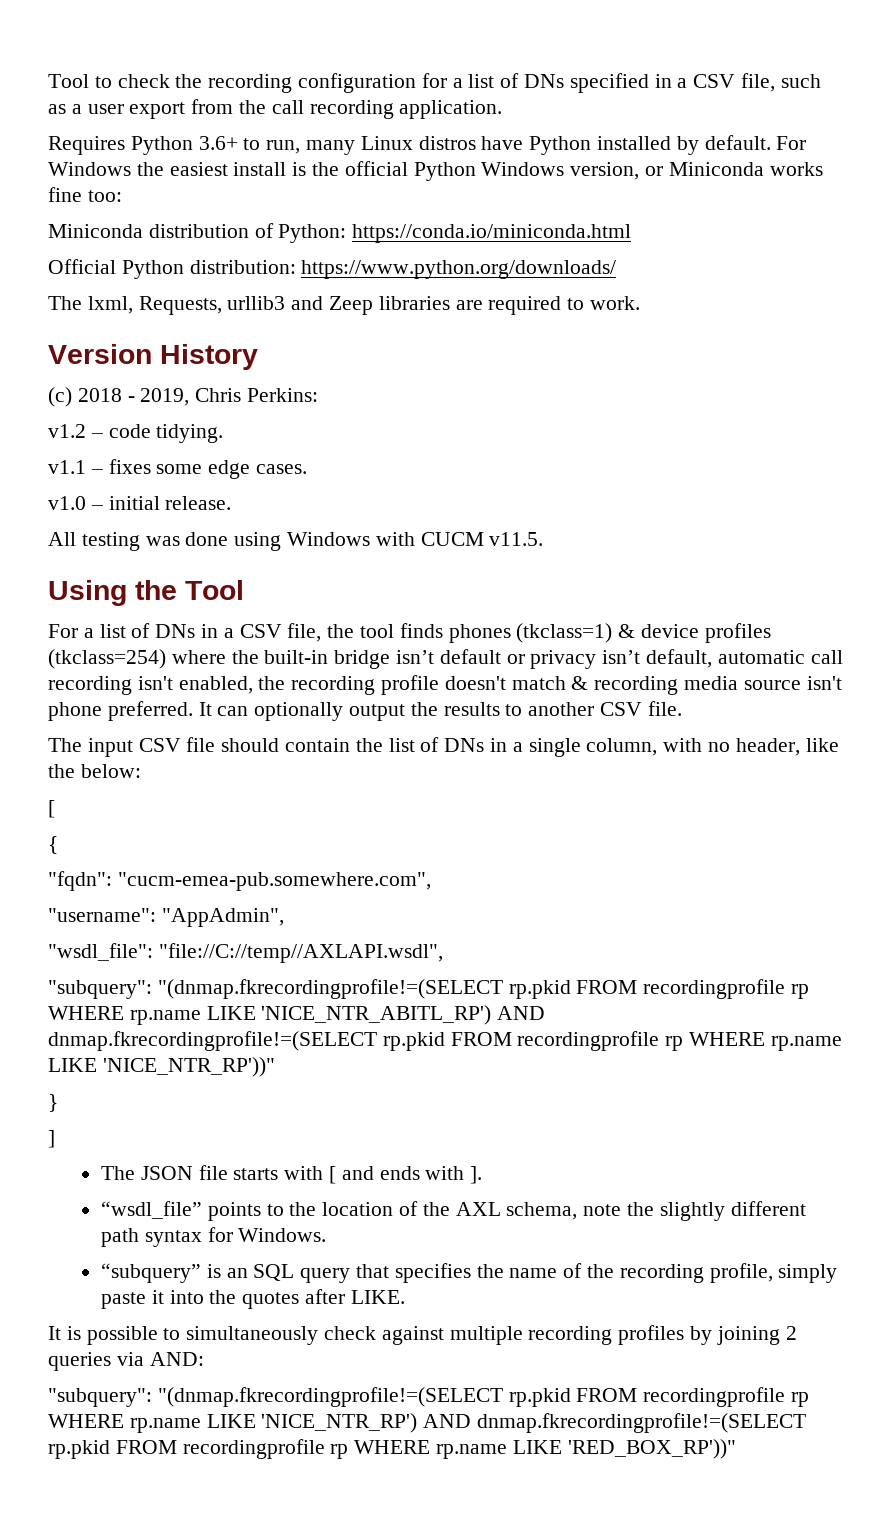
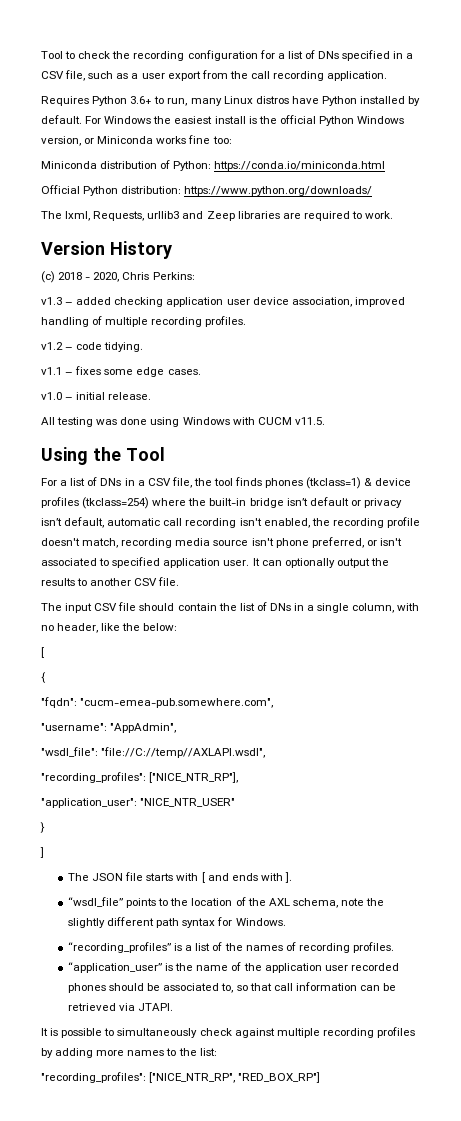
[140,388,190,406] 2019, -> [93,272,120,282] 2020,
(319, 395) none -> [41,297,405,307] [41,316,247,327] // v1.3 – added checking application user device association, improved handling of multiple recording profiles.
[511,676,589,690] match & -> [82,538,119,548] match,
[107,701,193,721] preferred. -> [311,537,402,548] [41,557,250,568] preferred, or isn't associated to specified application user.
[48,979,810,999] [48,1005,546,1025] [48,1031,842,1051] [48,1057,275,1077] "subquery": "(dnmap.fkrecordingprofile!=(SELECT rp.pkid FROM recordingprofile rp WHERE rp.name LIKE 'NICE_NTR_ABITL_RP') AND dnmap.fkrecordingprofile!=(SELECT rp.pkid FROM recordingprofile rp WHERE rp.name LIKE 'NICE_NTR_RP'))" -> [41,772,239,783] [41,798,236,808] "recording_profiles": ["NICE_NTR_RP"], // "application_user": "NICE_NTR_USER"
[100,1263,838,1283] [100,1289,405,1309] “subquery” is an SQL query that specifies the name of the recording profile, simply paste it into the quotes after LIKE. -> [67,942,394,953] [67,962,399,973] [67,982,397,993] [67,1003,174,1011] “recording_profiles” is a list of the names of recording profiles. // “application_user” is the name of the application user recorded phones should be associated to, so that call information can be retrieved via JTAPI.
[716,1326,797,1345] [48,1352,204,1371] [48,1387,810,1407] [48,1413,807,1433] [48,1439,736,1459] joining 2 queries via AND: // "subquery": "(dnmap.fkrecordingprofile!=(SELECT rp.pkid FROM recordingprofile rp WHERE rp.name LIKE 'NICE_NTR_RP') AND dnmap.fkrecordingprofile!=(SELECT rp.pkid FROM recordingprofile rp WHERE rp.name LIKE 'RED_BOX_RP'))" -> [55,1048,217,1058] [41,1072,321,1083] adding more names to the list: // "recording_profiles": ["NICE_NTR_RP", "RED_BOX_RP"]

